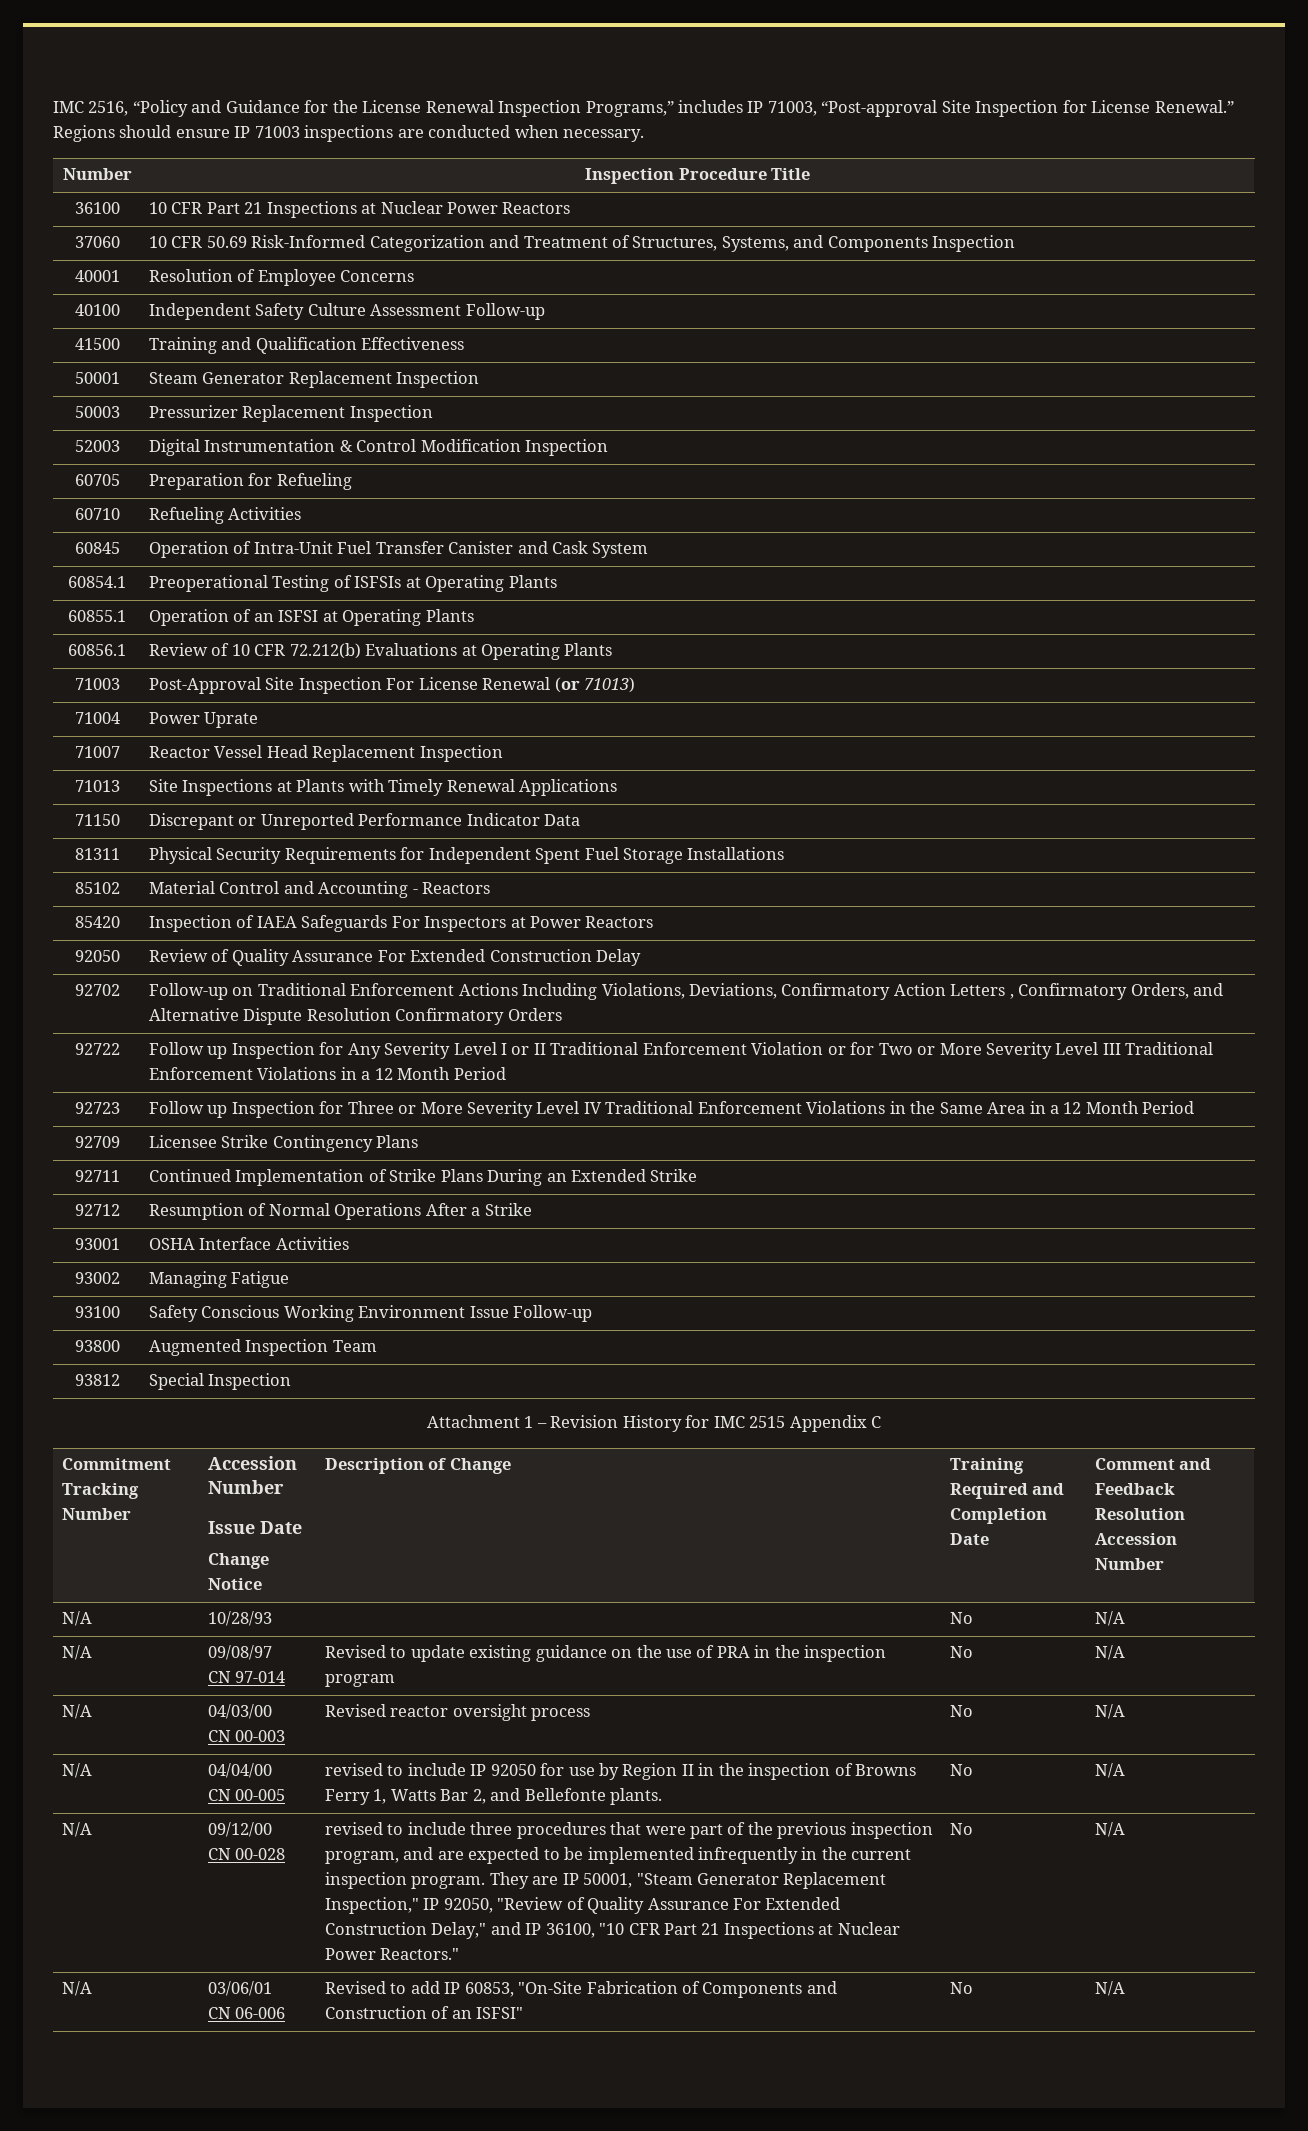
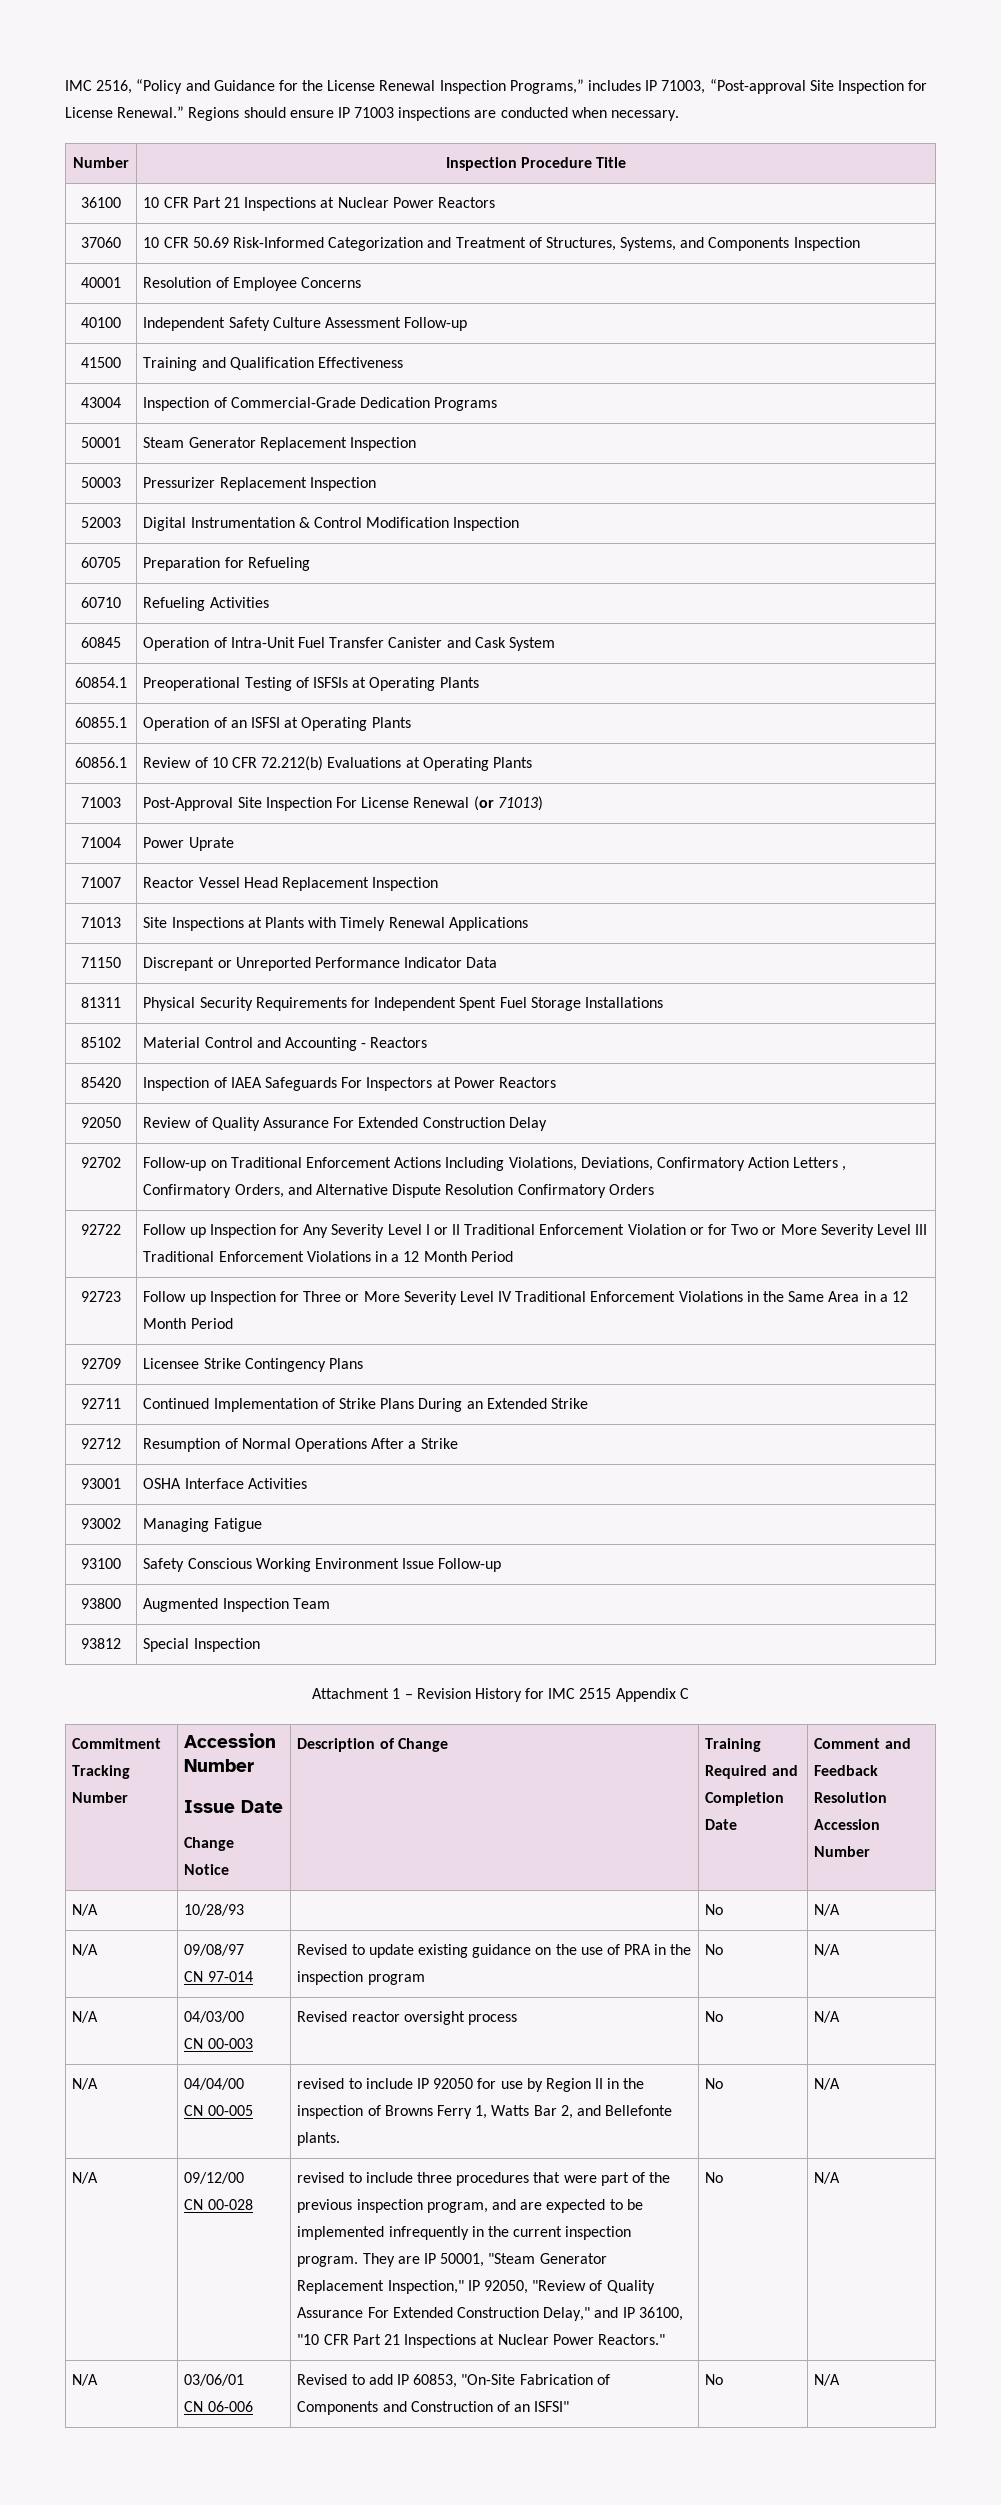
(465, 343) none -> [81,397,121,408] [143,397,498,411] // 43004 | Inspection of Commercial-Grade Dedication Programs

